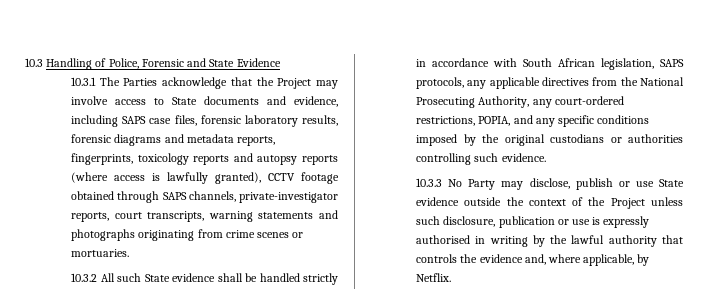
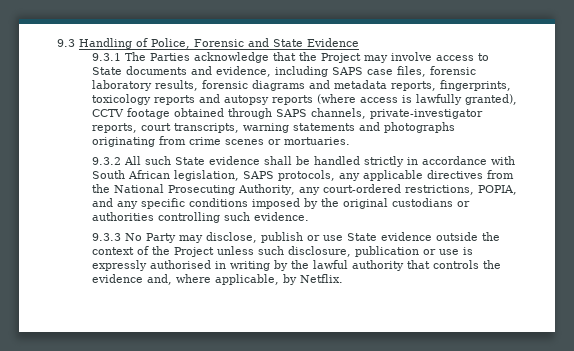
[25,58,43,67] 10.3 -> [57,39,75,47] 9.3
[71,77,97,86] 10.3.1 -> [91,53,121,61] 9.3.1
[71,273,98,282] 10.3.2 -> [91,157,121,165] 9.3.2
[416,178,443,187] 10.3.3 -> [91,233,121,241] 9.3.3

